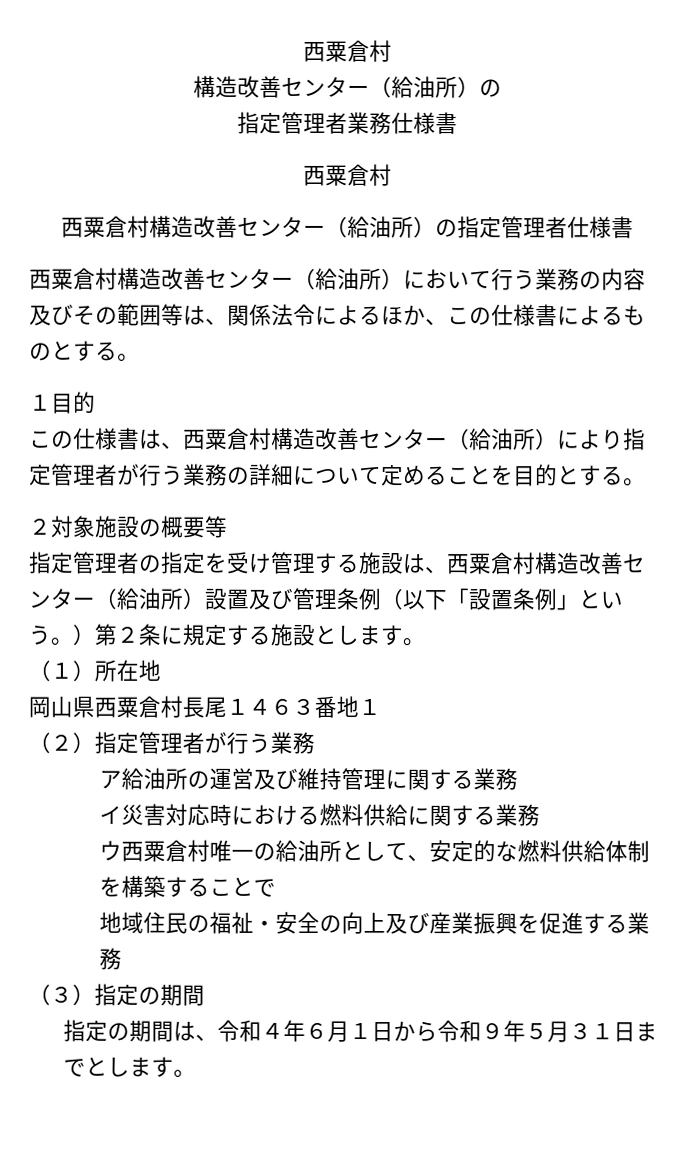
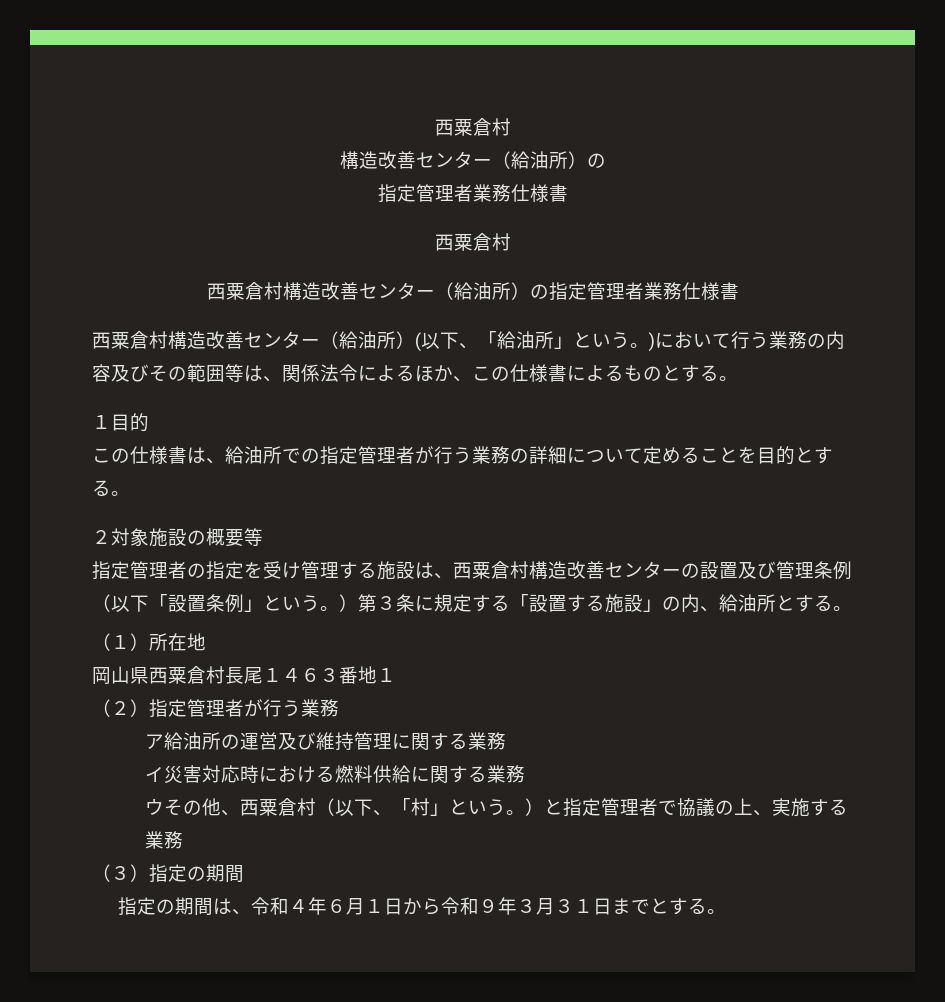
(568, 227) none -> [643,282,682,300] 業務
(404, 280) none -> [415,331,655,352] (以下、「給油所」という。)
[183,427,624,451] 西粟倉村構造改善センター（給油所）により -> [225,446,320,464] 給油所での
[94,587,205,610] （給油所） -> [681,563,700,578] の
[116,626,139,643] ２ -> [377,596,396,610] ３
[270,623,403,646] 施設とします -> [510,594,833,613] 「設置する施設」の内、給油所とする
[120,839,650,863] [98,875,276,898] [98,911,584,935] 西粟倉村唯一の給油所として、安定的な燃料供給体制を構築することで // 地域住民の福祉・安全の向上及び産業振興を促進 -> [163,798,810,817] その他、西粟倉村（以下、「村」という。）と指定管理者で協議の上、実施
[525,1023,549,1040] ５ -> [517,899,537,913] ３
[107,1056,175,1077] します -> [669,898,708,915] する

